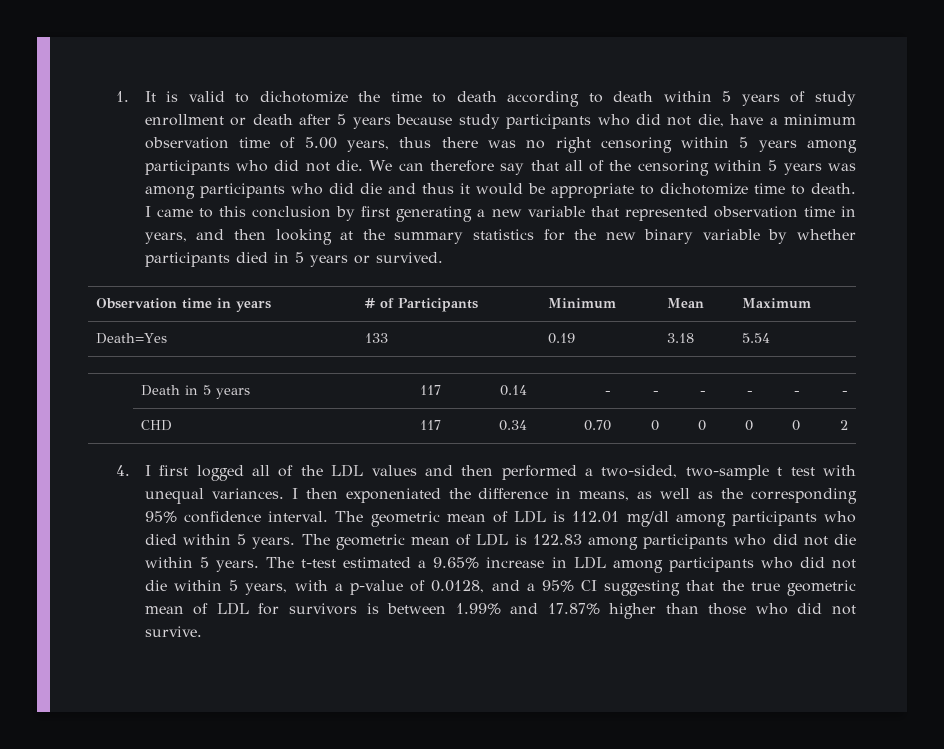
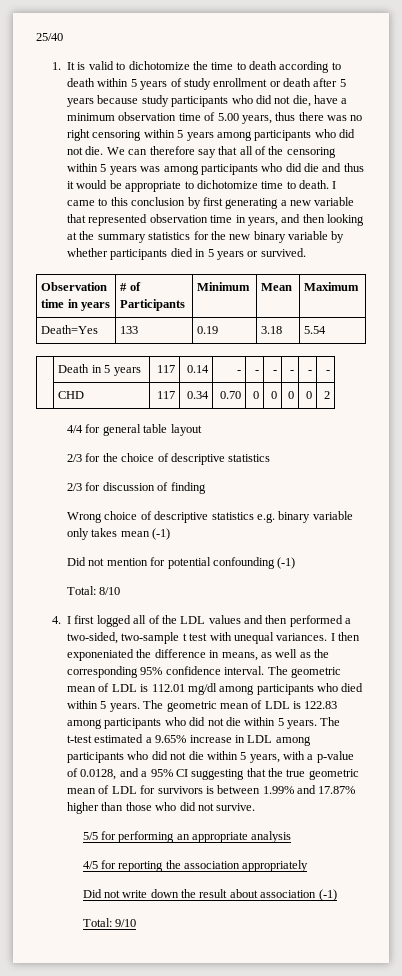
(116, 96) none -> [36,33,63,41] 25/40 //
(849, 425) none -> [67,424,202,436] [67,453,271,465] [67,482,206,494] [67,511,353,523] [67,528,171,540] [67,557,296,569] [67,586,121,595] // 4/4 for general table layout // 2/3 for the choice of descriptive statistics // 2/3 for discussion of finding // Wrong choice of descriptive statistics e.g. binary variable only takes mean (-1) // Did not mention for potential confounding (-1) // Total: 8/10
(202, 631) none -> [82,831,292,843] [82,860,309,872] [82,889,337,901] [82,918,136,927] // 5/5 for performing an appropriate analysis // 4/5 for reporting the association appropriately // Did not write down the result about association (-1) // Total: 9/10

